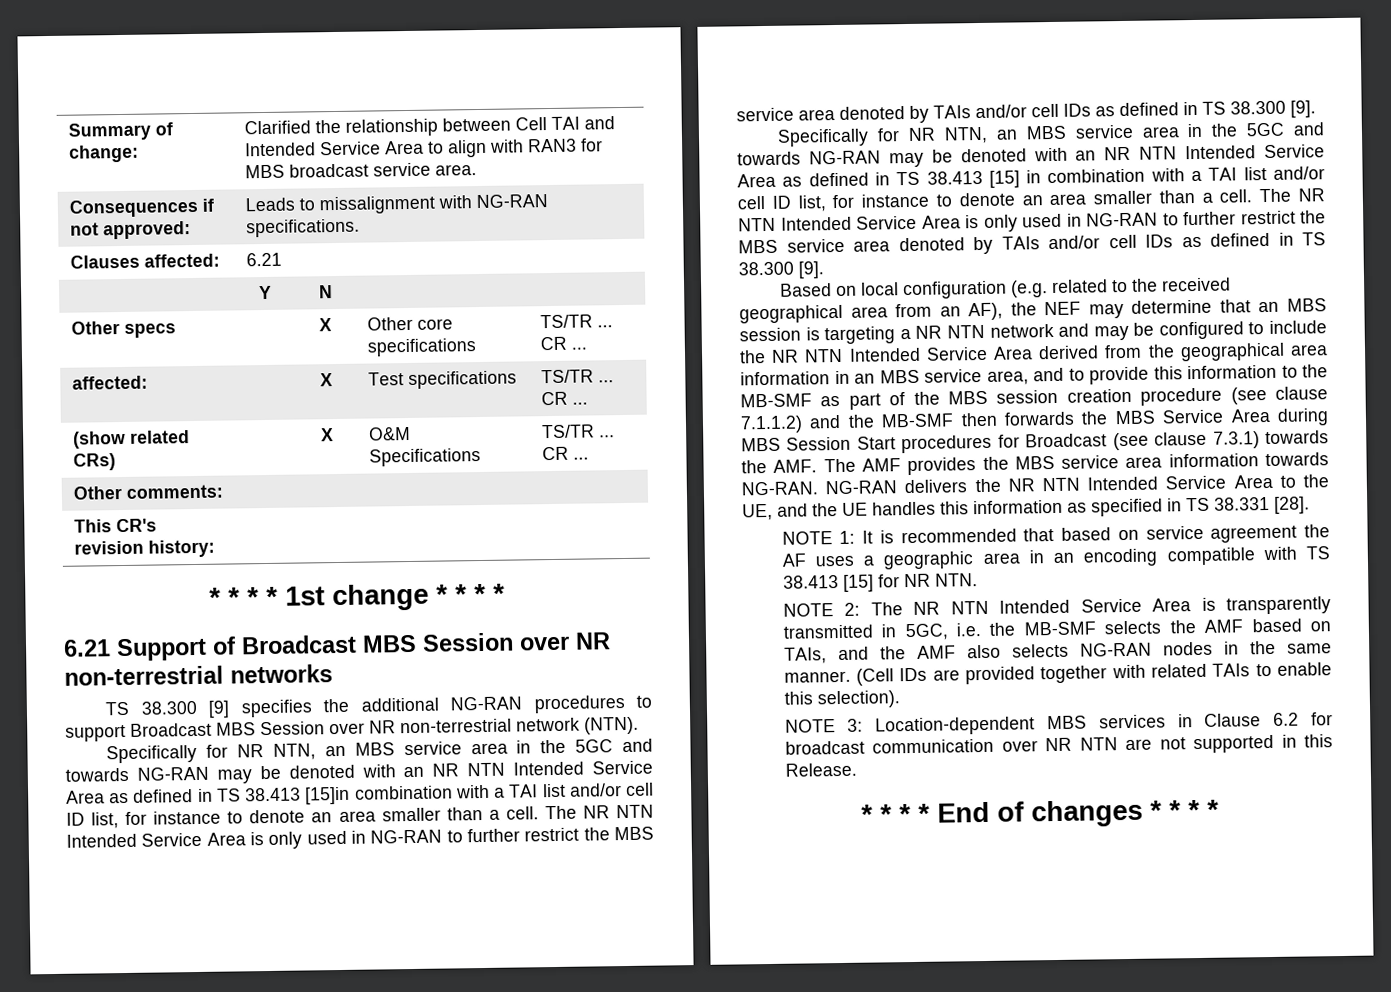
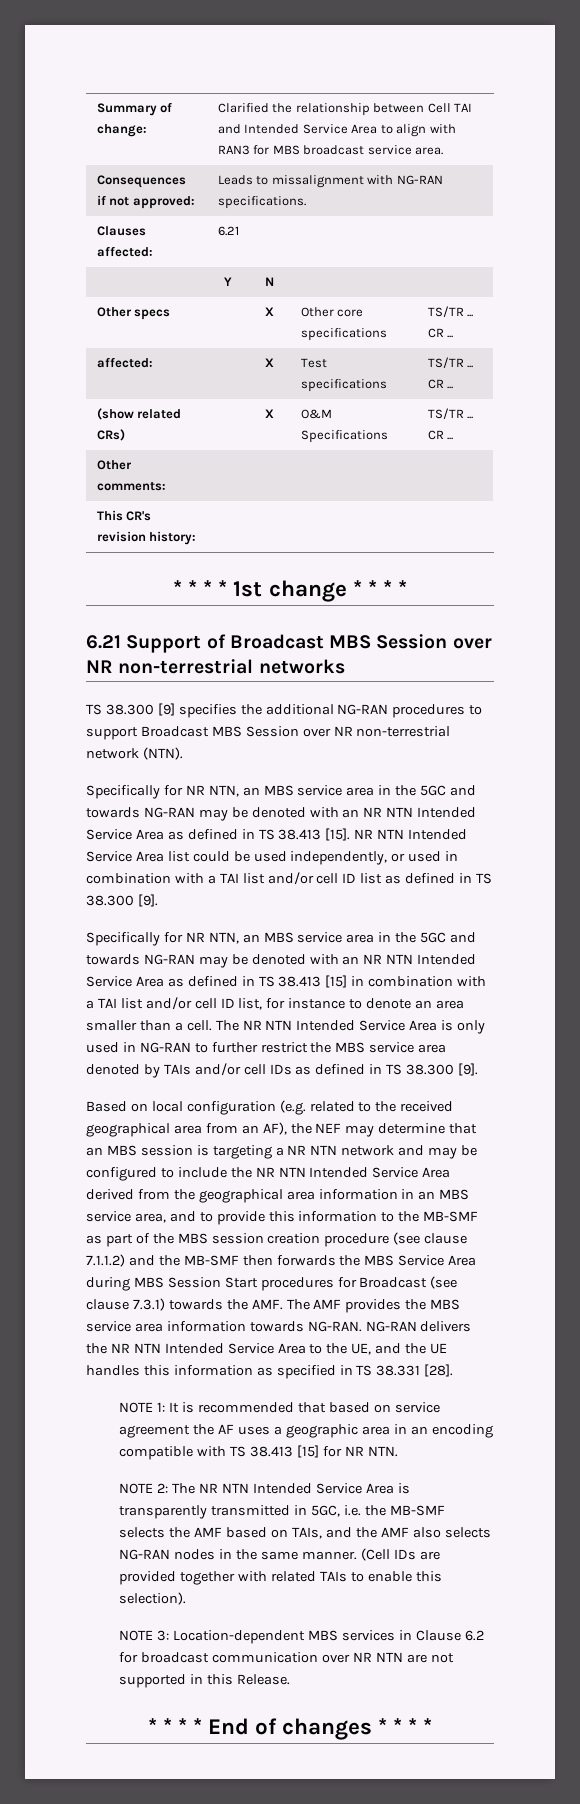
[305,782,654,805] [66,804,654,829] [66,826,654,849] [736,103,1091,123] [15]in combination with a TAI list and/or cell ID list, for instance to denote an area smaller than a cell. The NR NTN Intended Service Area is only used in NG-RAN to further restrict the MBS service area denoted by TAIs and/or cell IDs -> [325,828,468,841] [86,851,459,865] [86,872,383,885] [15]. NR NTN Intended Service Area list could be used independently, or used in combination with a TAI list and/or cell ID list

